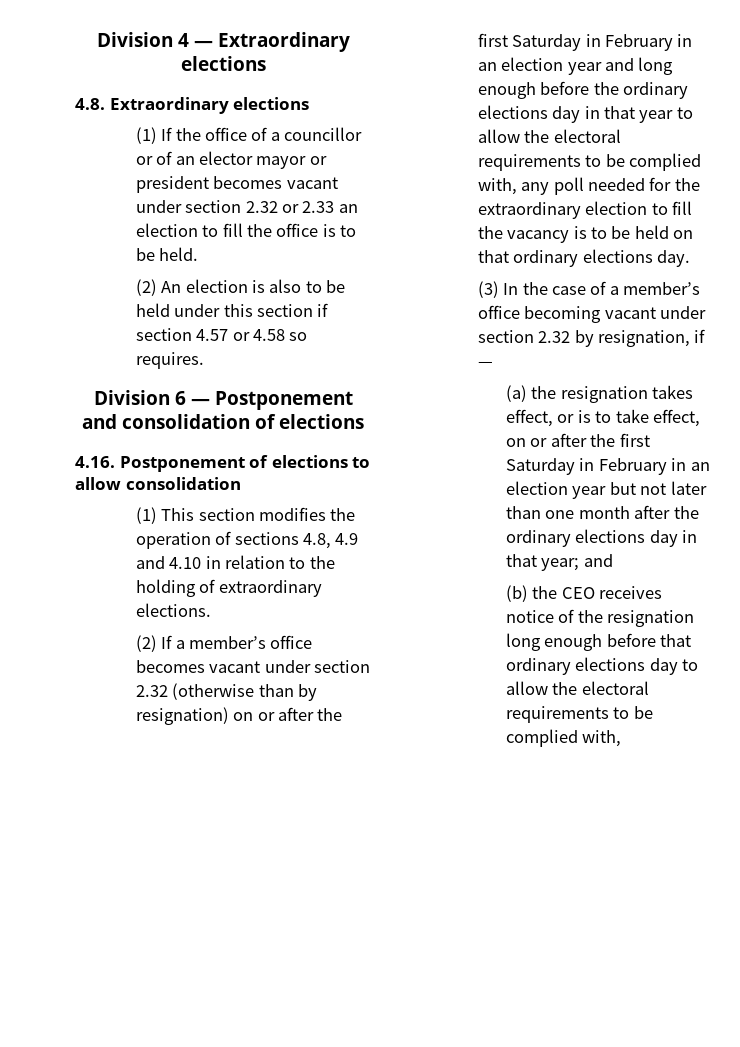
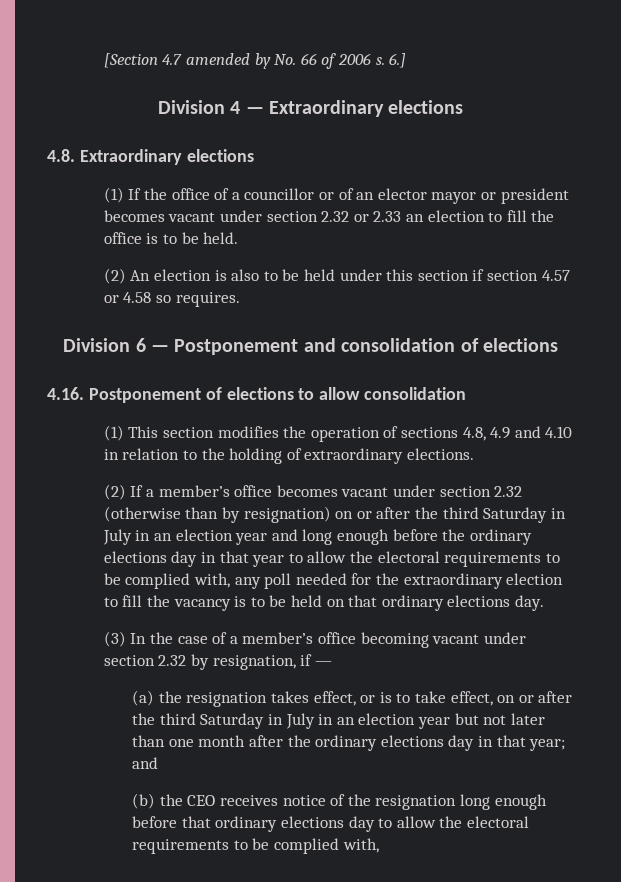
(96, 39) none -> [103,53,407,69] [Section 4.7 amended by No. 66 of 2006 s. 6.] //
[477,33,674,51] first Saturday in February -> [442,507,566,523] [102,529,132,545] third Saturday in July
[619,433,650,447] [505,458,667,475] first Saturday in February -> [159,713,315,729] third Saturday in July

